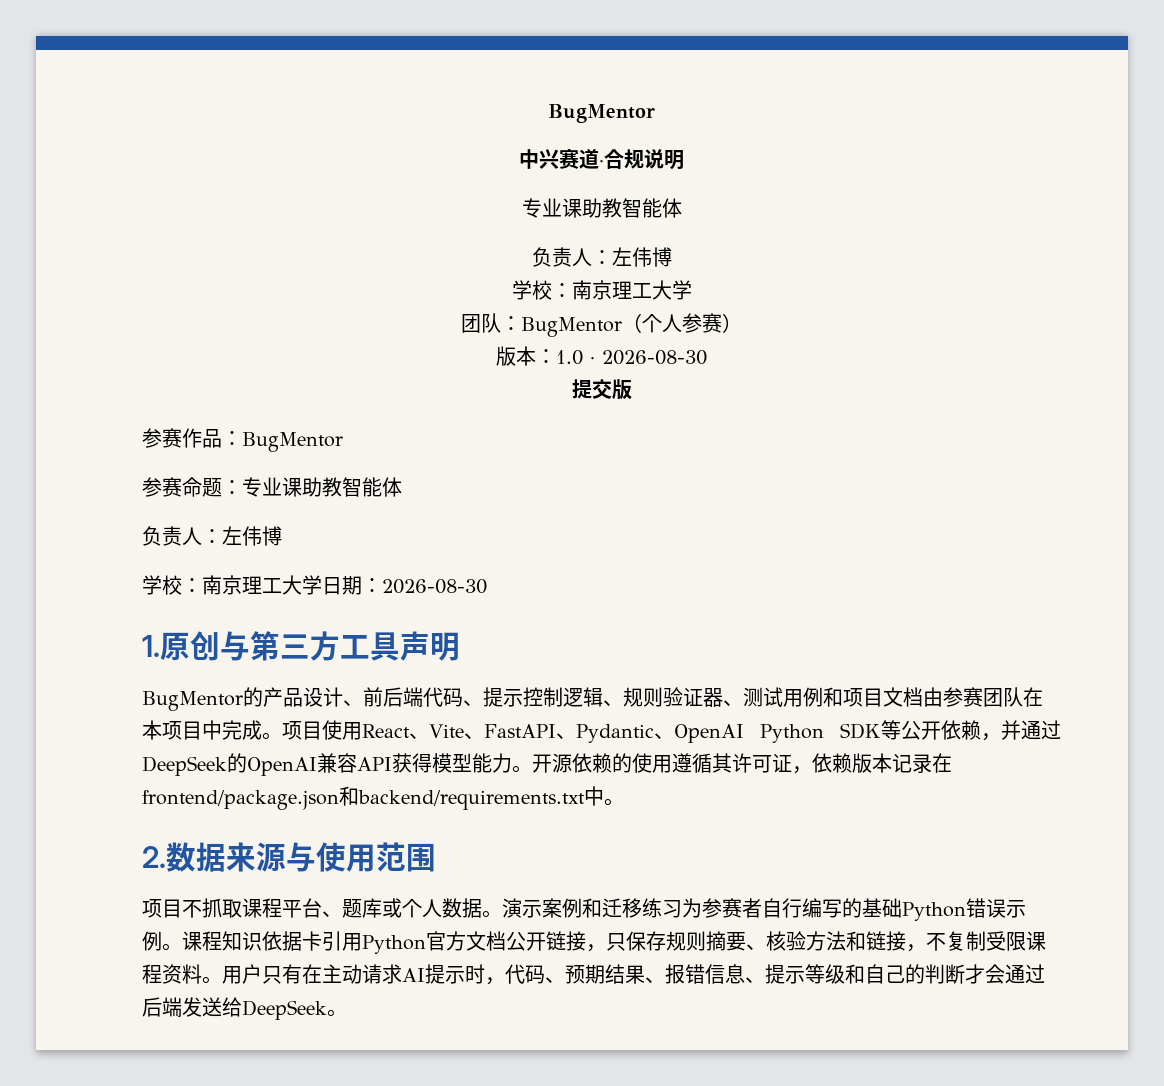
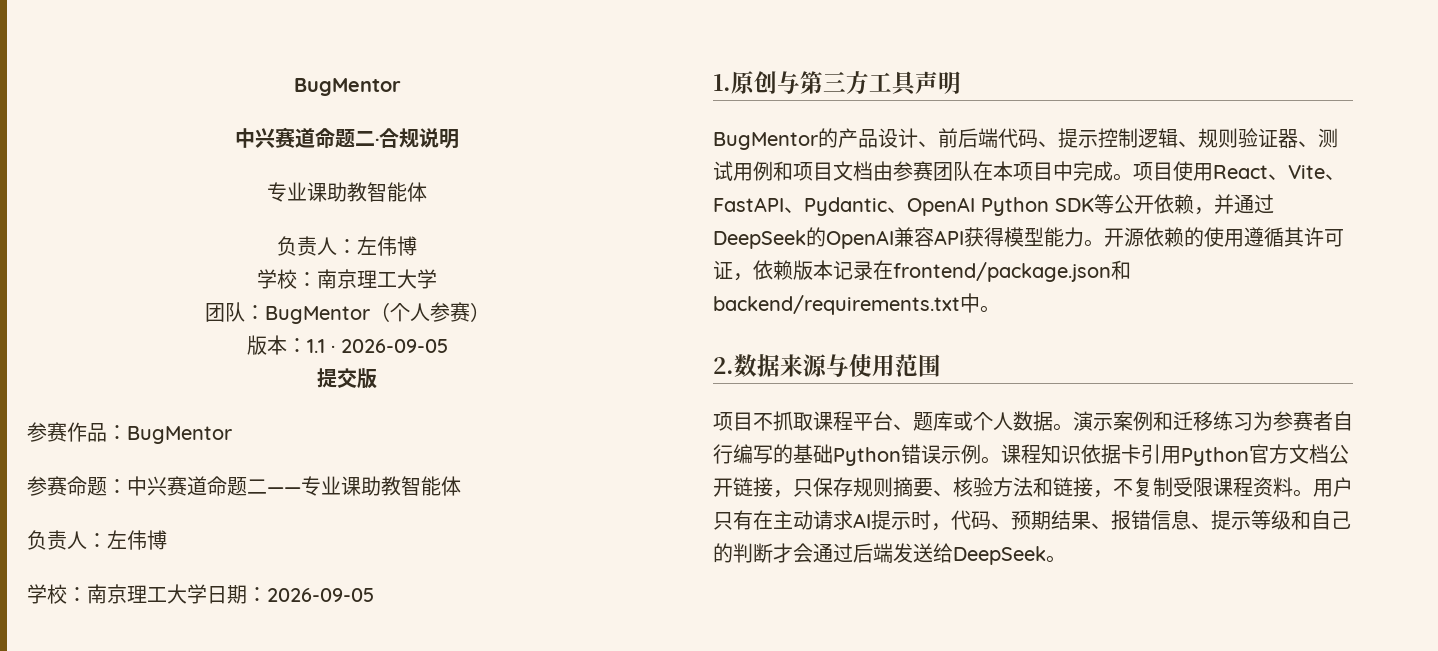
(599, 159) none -> [315,128,375,148] 命题二
[556,350,707,365] 1.0 · 2026-08-30 -> [306,339,448,353] 1.1 · 2026-09-05
(242, 487) none -> [127,476,301,496] 中兴赛道命题二——
[382,579,487,594] 2026-08-30 -> [267,588,374,602] 2026-09-05

